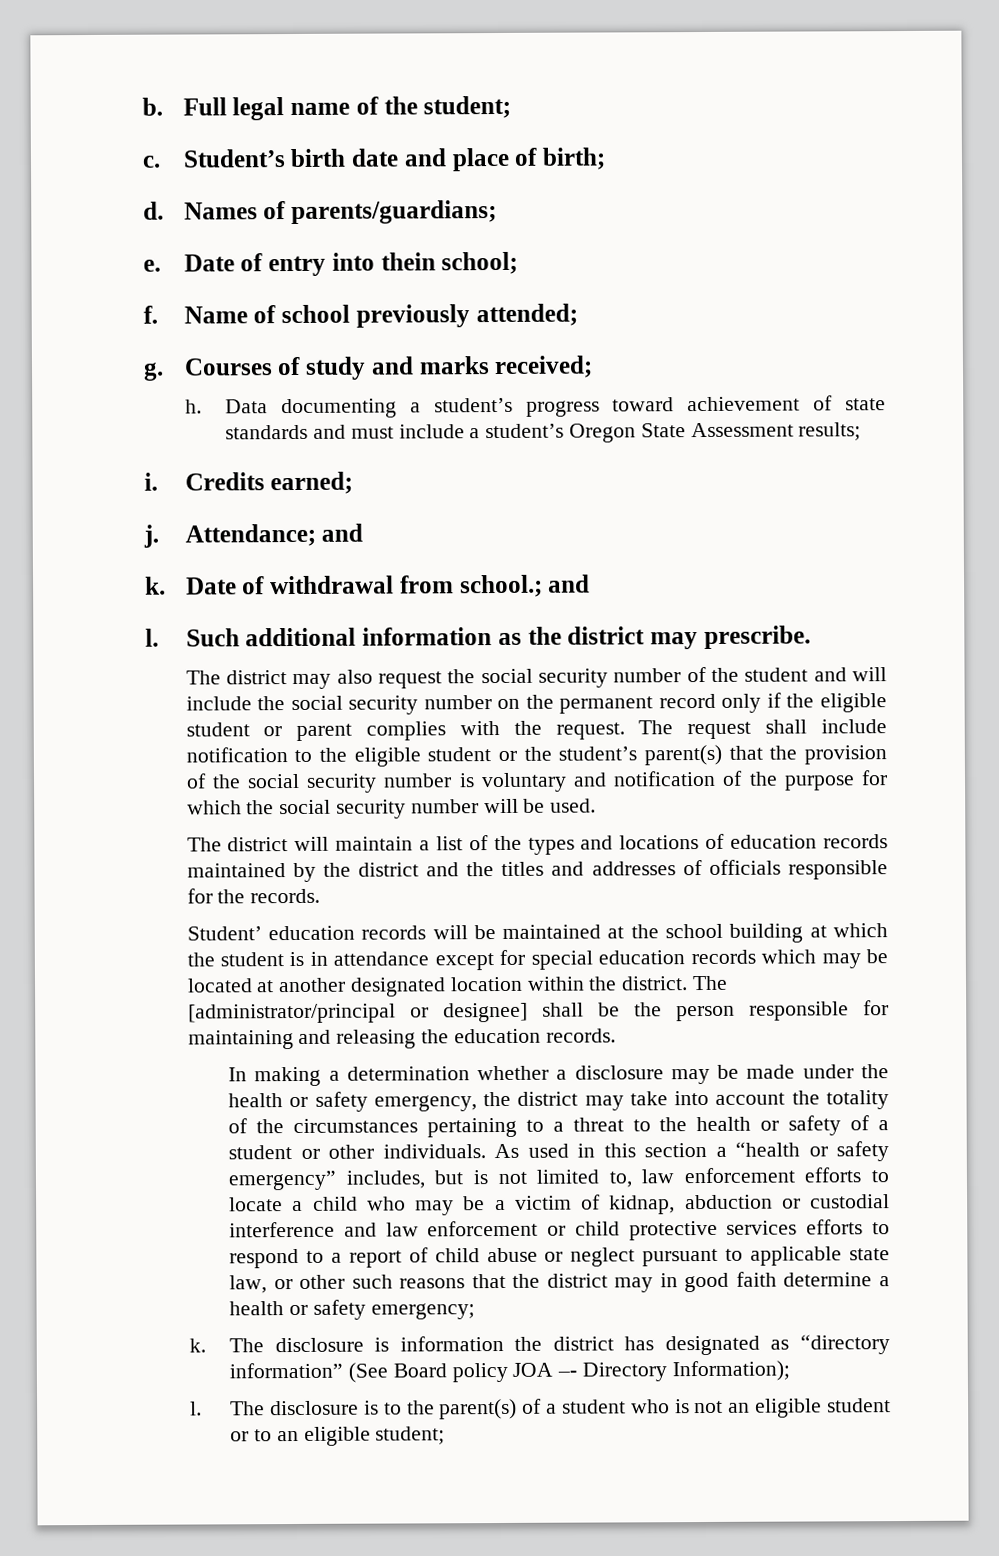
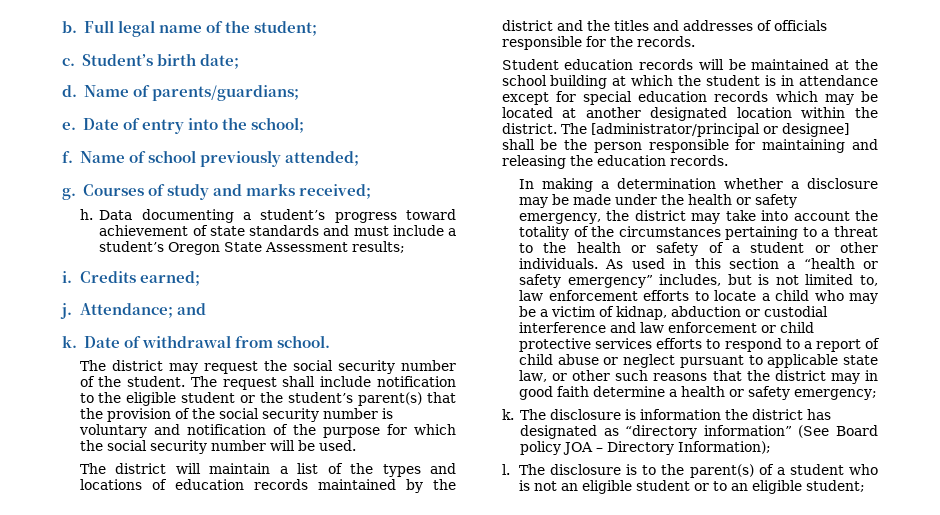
[351,147,607,172] date and place of birth; -> [199,54,239,69] date;
[183,202,258,220] Names -> [83,85,129,97] Name
[380,252,436,271] thein -> [221,117,247,130] the
[459,574,591,598] [145,625,811,650] school.; and // l. Such additional information as the district may prescribe. -> [276,335,330,348] school.
[336,669,373,684] also -> (198, 368) none
[744,667,888,682] [185,692,888,715] [185,720,625,741] student and will include the social security number on the permanent record only if the eligible student or parent complies with the request. -> [127,376,186,387] student.
[186,926,262,941] Student’ -> [501,59,559,70] Student
[557,1370,578,1377] –- -> [596,448,604,452] –

